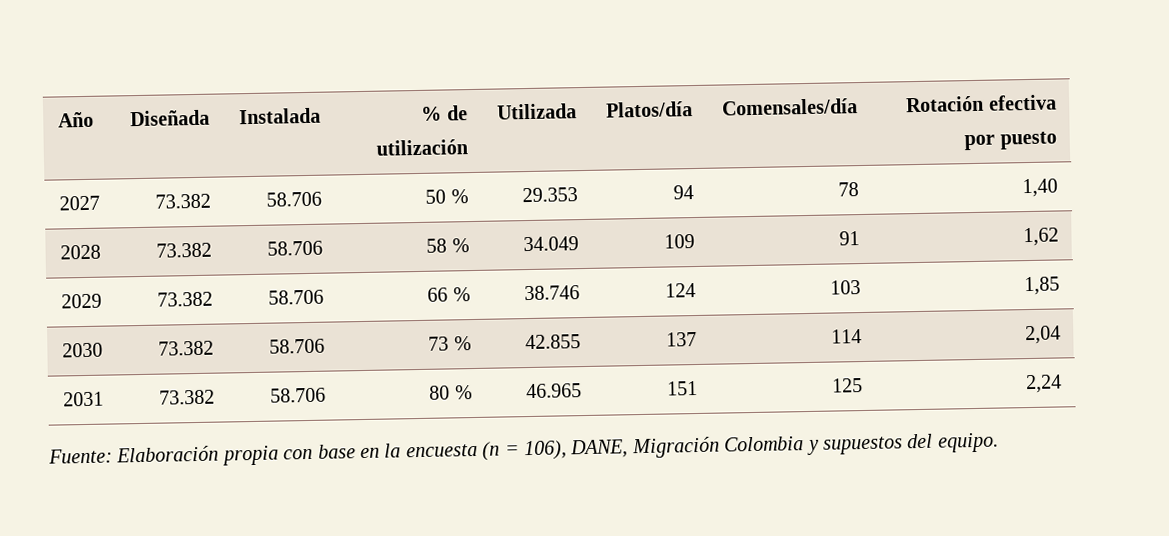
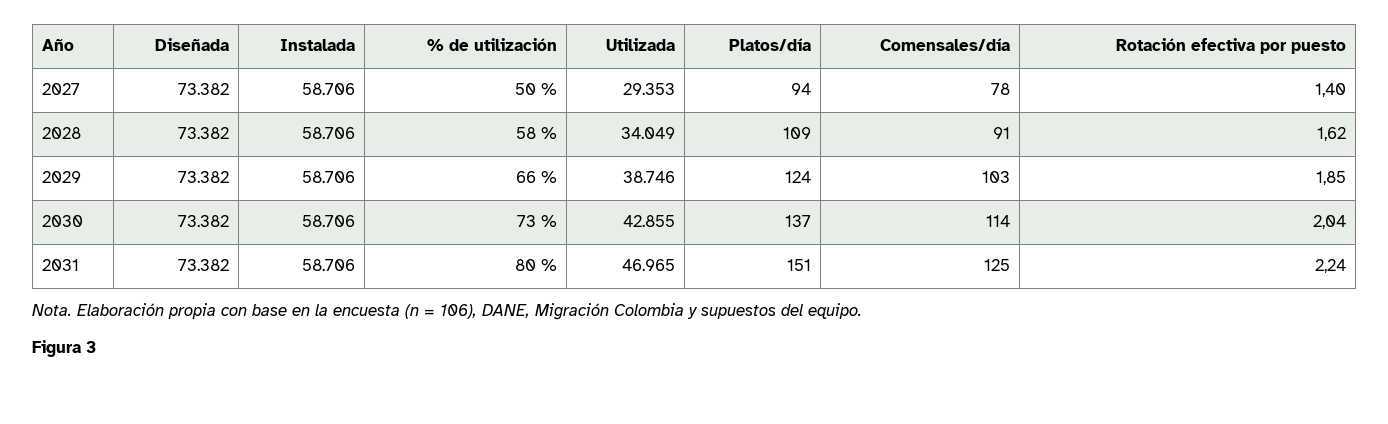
[48,448,113,464] Fuente: -> [32,304,72,316] Nota.
(999, 442) none -> [32,340,96,357] // Figura 3

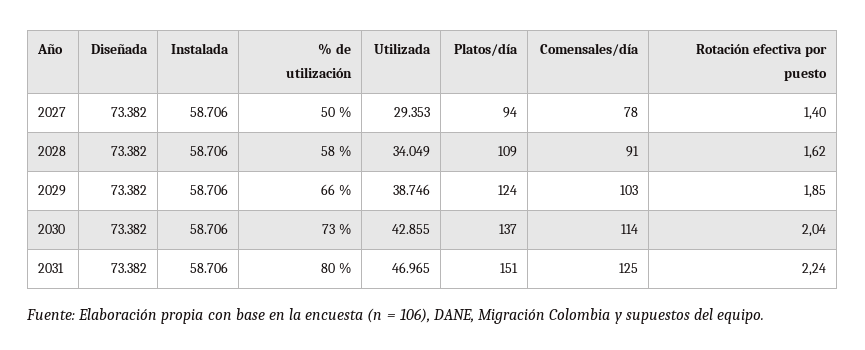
[32,304,72,316] Nota. -> [26,309,75,320] Fuente:
[32,340,96,357] // Figura 3 -> (765, 316) none

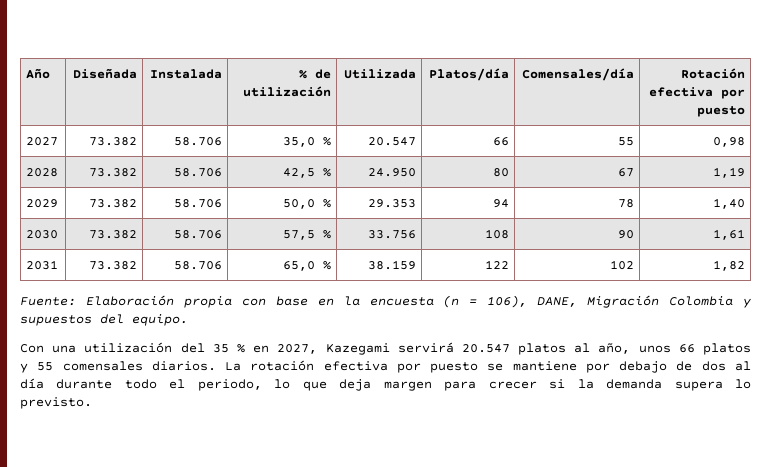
[320,107,335,117] 50 -> [282,137,331,147] [367,137,416,146] [492,137,509,146] [617,137,634,146] [712,137,745,147] [26,168,59,177] [88,168,137,177] [173,168,222,177] [282,168,331,178] [367,168,416,177] [492,168,509,177] [617,168,634,177] [712,167,745,178] [26,199,59,208] [88,199,137,208] [173,199,222,208] [282,199,315,209] 35,0 % | 20.547 | 66 | 55 | 0,98 // 2028 | 73.382 | 58.706 | 42,5 % | 24.950 | 80 | 67 | 1,19 // 2029 | 73.382 | 58.706 | 50,0
[38,146,67,156] [110,146,147,156] [189,145,228,156] [320,145,351,157] [392,146,430,157] [497,146,517,157] [625,146,639,157] [803,145,826,159] [38,185,67,196] [110,185,147,195] [189,184,228,195] [320,184,351,196] [392,184,430,195] [497,185,517,195] [619,185,638,195] [803,185,826,198] // 2028 | 73.382 | 58.706 | 58 % | 34.049 | 109 | 91 | 1,62 // 2029 | 73.382 | 58.706 | 66 % | 38.746 | 124 | 103 | 1,85 -> (745, 203) none
[321,223,351,235] [391,224,430,234] [498,224,517,234] [620,224,638,234] [801,224,826,237] 73 % | 42.855 | 137 | 114 | 2,04 -> [282,230,331,240] [367,230,416,239] [484,229,509,239] [617,230,634,239] [712,229,745,240] 57,5 % | 33.756 | 108 | 90 | 1,61
[320,262,351,274] [391,262,430,274] [499,263,518,273] [618,263,638,273] [801,263,826,276] 80 % | 46.965 | 151 | 125 | 2,24 -> [282,261,331,271] [367,260,416,270] [484,260,509,269] [609,260,634,270] [712,260,745,271] 65,0 % | 38.159 | 122 | 102 | 1,82
(765, 316) none -> [20,342,751,355] [20,360,751,373] [20,378,751,391] [20,397,92,409] // Con una utilización del 35 % en 2027, Kazegami servirá 20.547 platos al año, unos 66 platos y 55 comensales diarios. La rotación efectiva por puesto se mantiene por debajo de dos al día durante todo el periodo, lo que deja margen para crecer si la demanda supera lo previsto.

